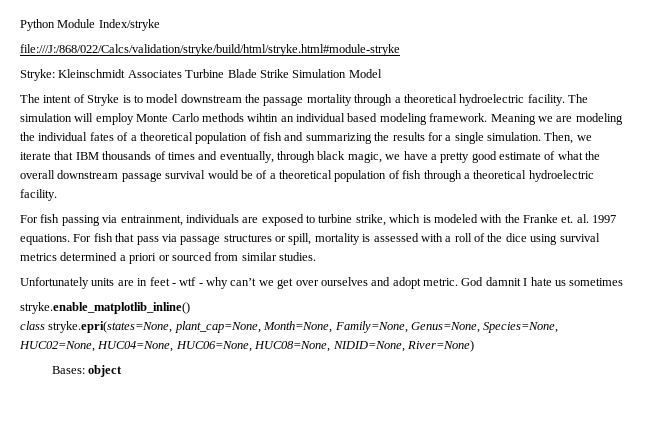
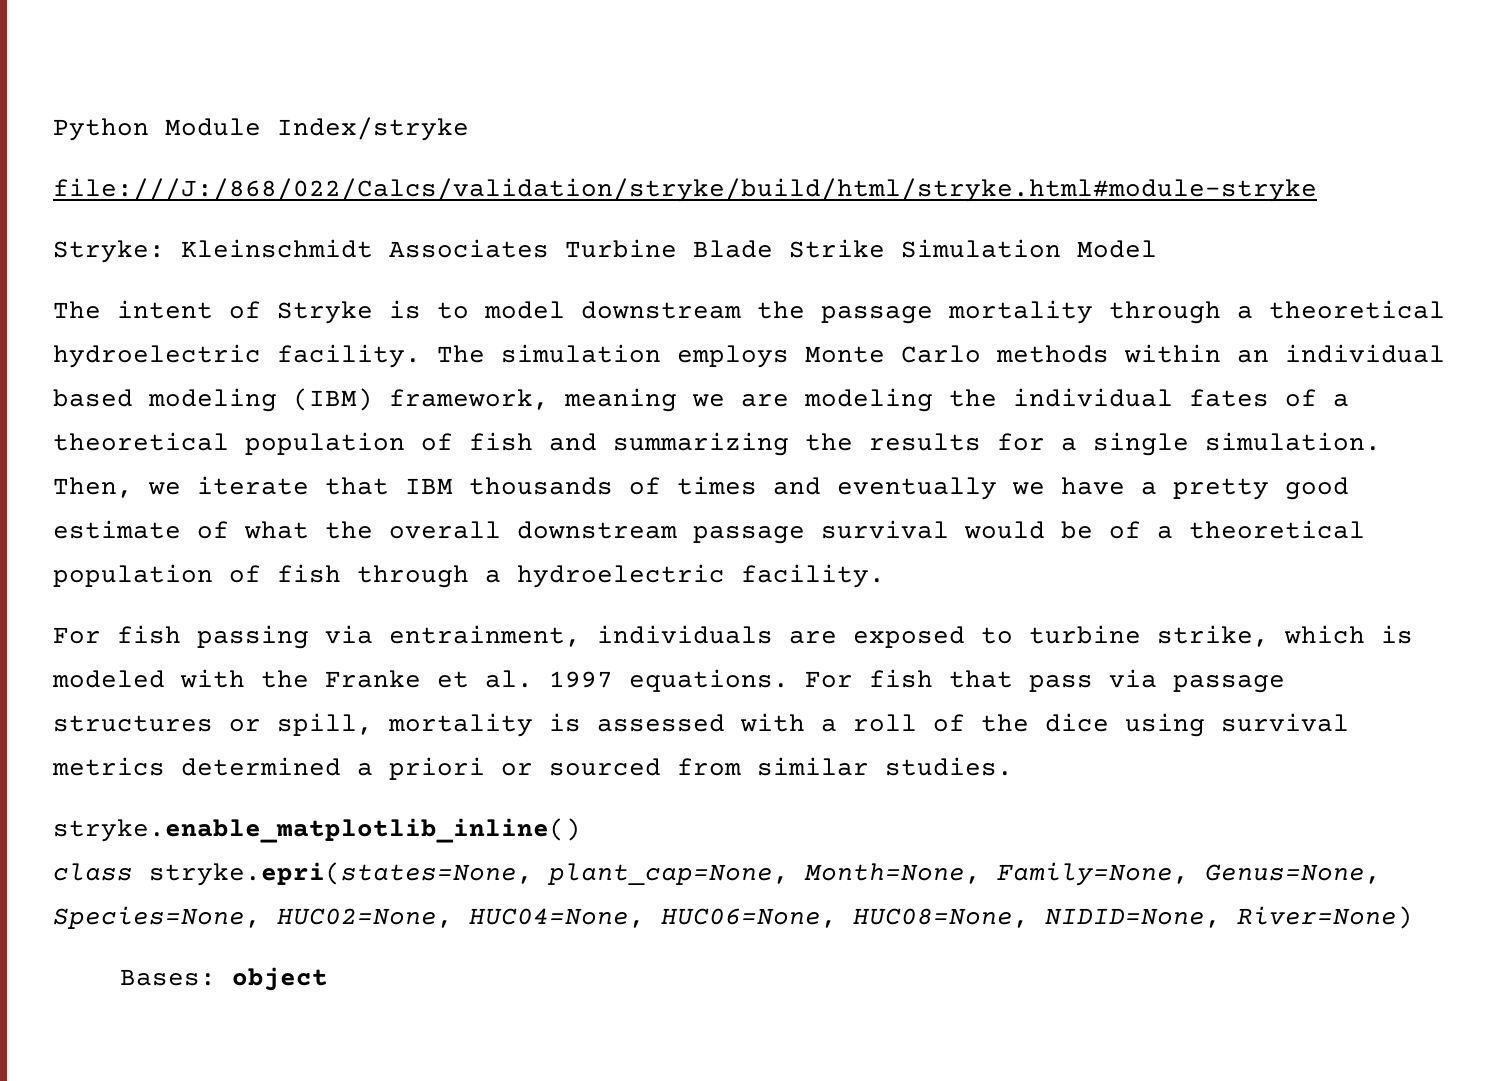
[74,113,134,125] will employ -> [677,345,789,368] employs
[247,113,279,122] wihtin -> [1124,344,1221,363] within
[429,113,536,125] framework. Meaning -> [293,388,677,412] (IBM) framework, meaning
[219,151,382,163] eventually, through black magic, -> [837,477,997,500] eventually
[473,170,527,179] theoretical -> (501, 576) none
[561,215,574,223] et. -> [437,671,469,688] et
[20,277,624,289] // Unfortunately units are in feet - wtf - why can’t we get over ourselves and adopt metric. God damnit I hate us sometimes -> (1013, 766) none

